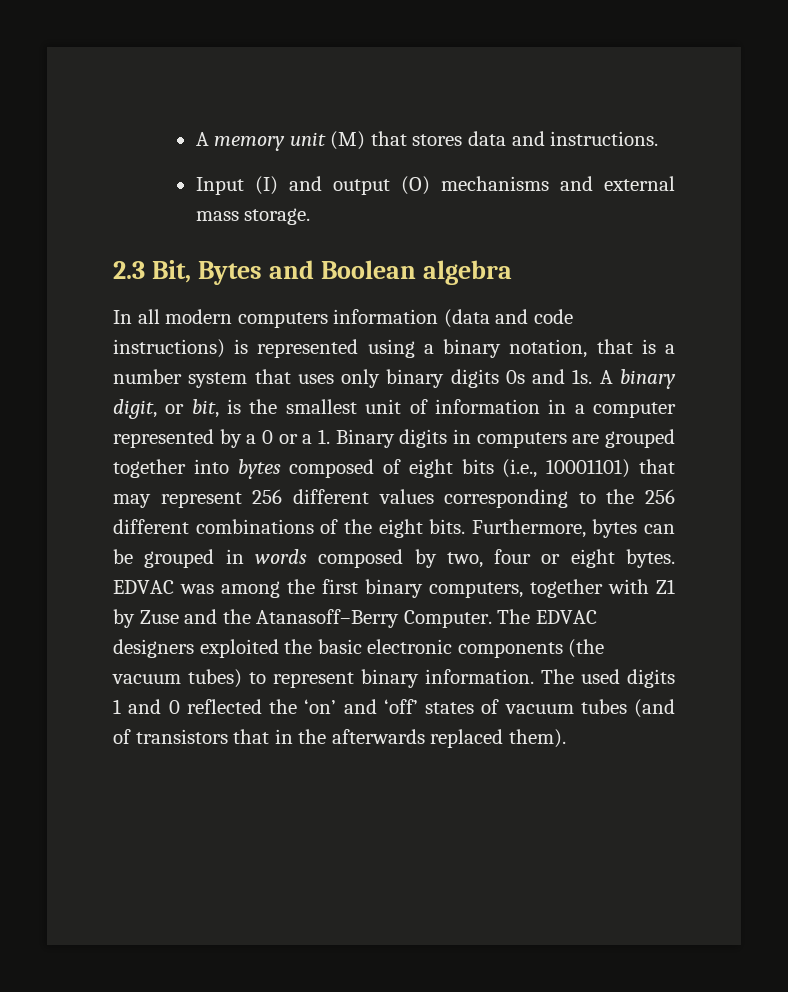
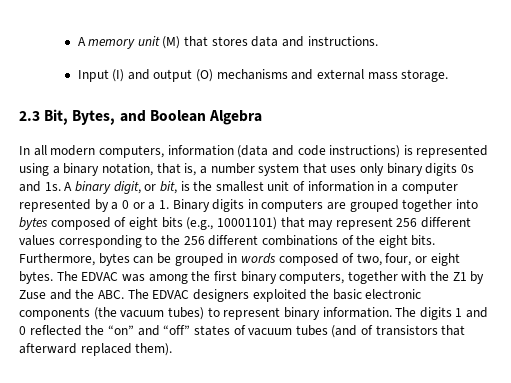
[198,261,263,285] Bytes -> [72,110,116,125] Bytes,
[423,260,513,285] algebra -> [208,110,262,125] Algebra
[237,312,328,328] computers -> [98,145,164,158] computers,
[641,339,656,354] is -> [184,163,197,176] is,
[502,459,538,478] (i.e., -> [186,217,214,230] (e.g.,
[414,549,532,568] by two, four -> [342,253,412,266] of two, four,
(676, 558) none -> [56,271,78,281] The
(649, 586) none -> [430,271,450,281] the
[256,609,492,628] Atanasoff–Berry Computer. -> [97,290,124,299] ABC.
[581,669,620,684] used -> (417, 312) none
[304,699,418,714] ‘on’ and ‘off’ -> [107,325,191,336] “on” and “off”
[274,729,425,744] in the afterwards -> [19,343,77,354] afterward

